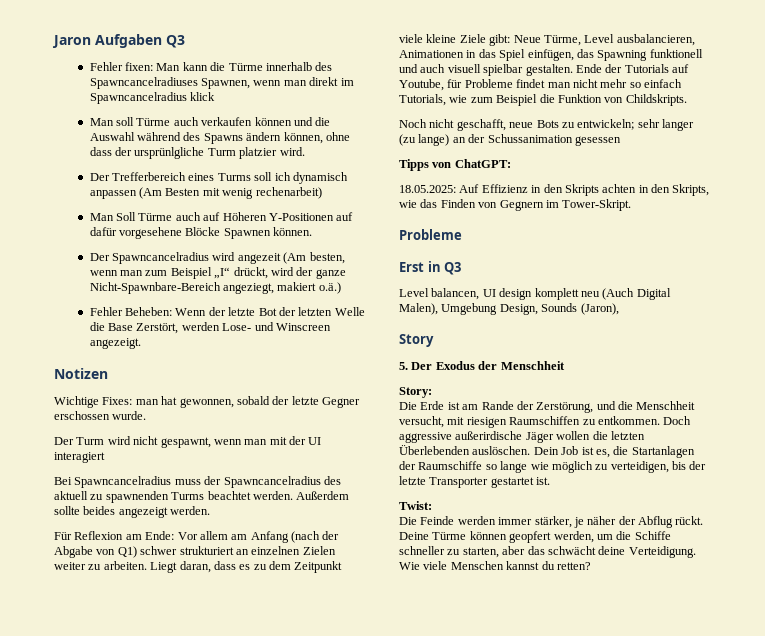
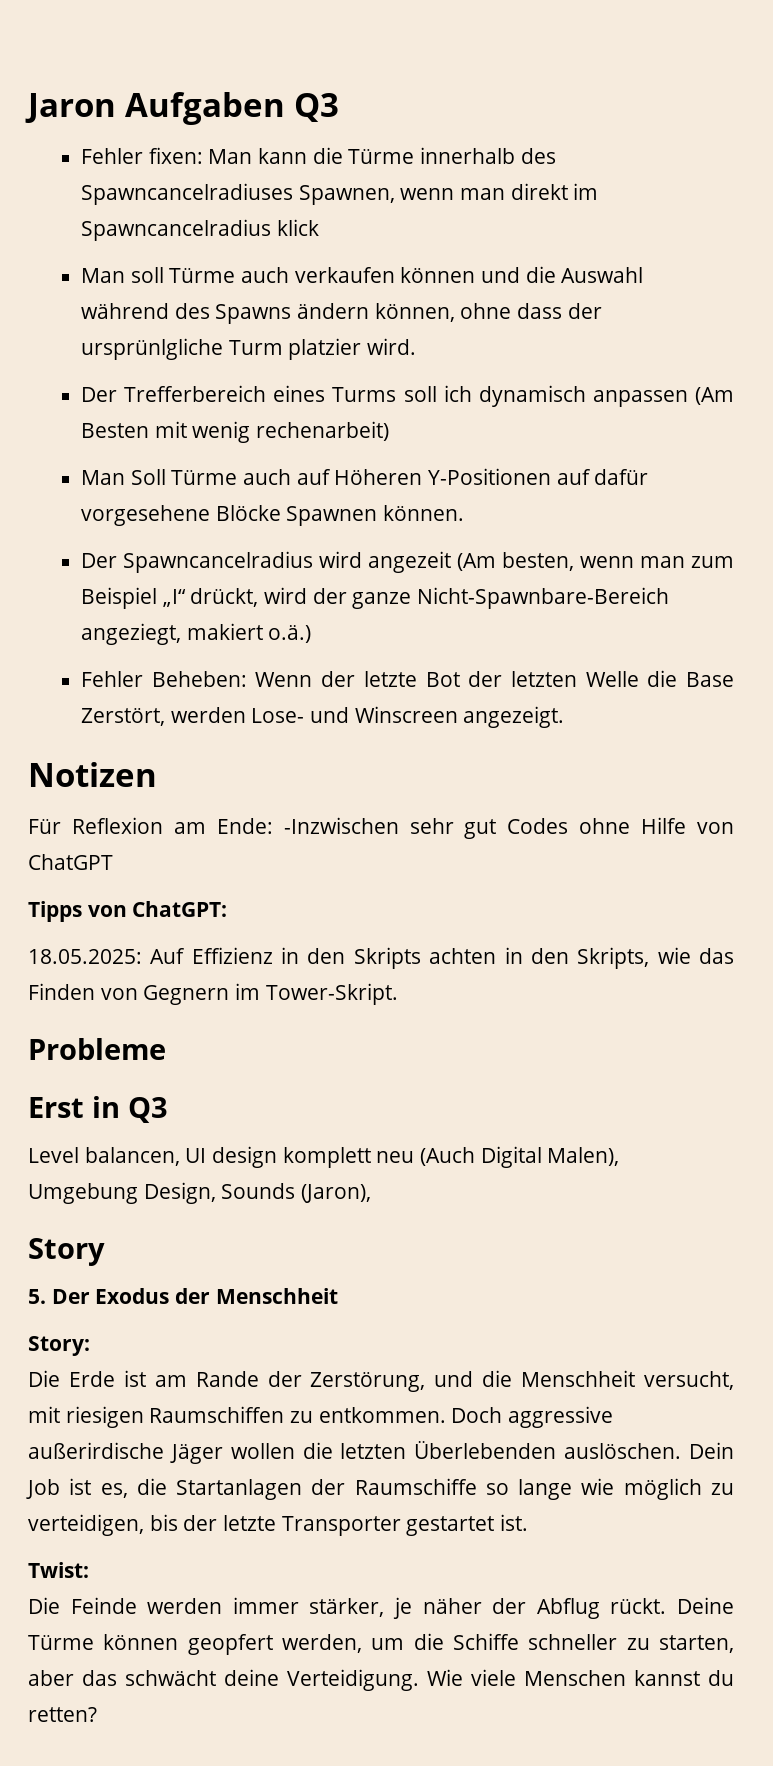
[54,396,360,408] [54,411,147,420] [54,436,322,448] [54,452,105,463] [54,476,341,488] [54,491,350,503] [54,506,211,518] [54,531,340,543] [54,546,336,558] [54,561,343,573] [399,34,695,46] [399,49,703,61] [399,64,689,76] [399,79,682,91] [399,94,687,106] [399,119,694,131] [399,134,621,146] Wichtige Fixes: man hat gewonnen, sobald der letzte Gegner erschossen wurde. // Der Turm wird nicht gespawnt, wenn man mit der UI interagiert // Bei Spawncancelradius muss der Spawncancelradius des aktuell zu spawnenden Turms beachtet werden. Außerdem sollte beides angezeigt werden. // Für Reflexion am Ende: Vor allem am Anfang (nach der Abgabe von Q1) schwer strukturiert an einzelnen Zielen weiter zu arbeiten. Liegt daran, dass es zu dem Zeitpunkt viele kleine Ziele gibt: Neue Türme, Level ausbalancieren, Animationen in das Spiel einfügen, das Spawning funktionell und auch visuell spielbar gestalten. Ende der Tutorials auf Youtube, für Probleme findet man nicht mehr so einfach Tutorials, wie zum Beispiel die Funktion von Childskripts. // Noch nicht geschafft, neue Bots zu entwickeln; sehr langer (zu lange) an der Schussanimation gesessen -> [28,817,734,839] [28,854,113,870] Für Reflexion am Ende: -Inzwischen sehr gut Codes ohne Hilfe von ChatGPT

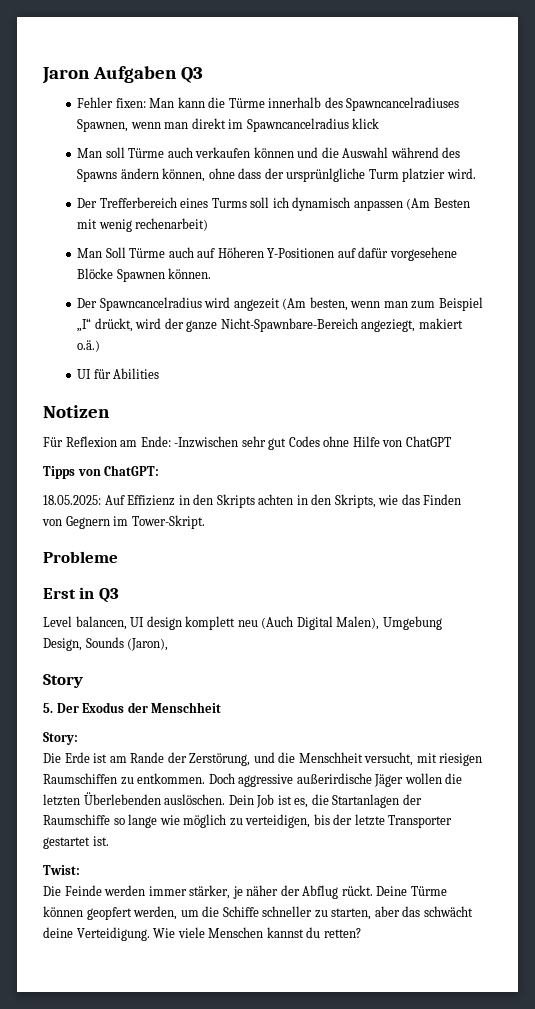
[81,670,734,687] [81,706,565,728] Fehler Beheben: Wenn der letzte Bot der letzten Welle die Base Zerstört, werden Lose- und Winscreen angezeigt. -> [77,368,160,379] UI für Abilities

